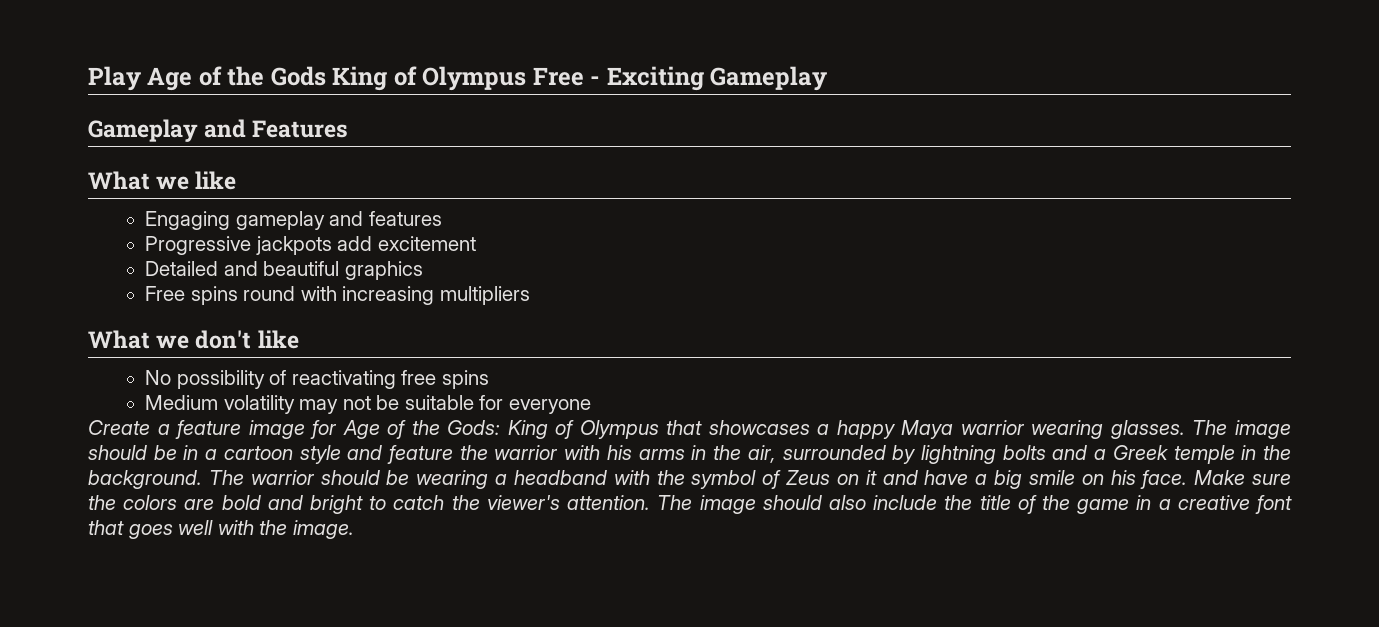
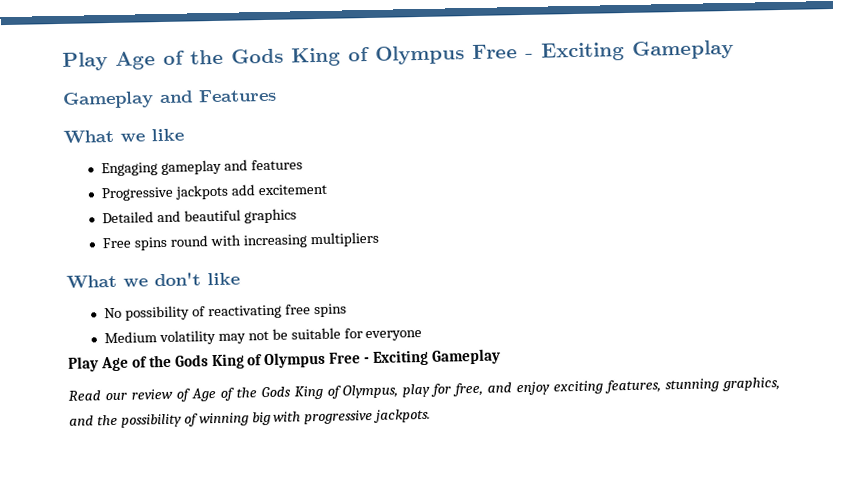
[88,420,1291,439] [88,445,1292,464] [88,470,1292,489] [88,495,1292,514] [88,520,354,539] Create a feature image for Age of the Gods: King of Olympus that showcases a happy Maya warrior wearing glasses. The image should be in a cartoon style and feature the warrior with his arms in the air, surrounded by lightning bolts and a Greek temple in the background. The warrior should be wearing a headband with the symbol of Zeus on it and have a big smile on his face. Make sure the colors are bold and bright to catch the viewer's attention. The image should also include the title of the game in a creative font that goes well with the image. -> [68,348,502,372] [68,377,781,402] [69,408,432,428] Play Age of the Gods King of Olympus Free - Exciting Gameplay // Read our review of Age of the Gods King of Olympus, play for free, and enjoy exciting features, stunning graphics, and the possibility of winning big with progressive jackpots.

